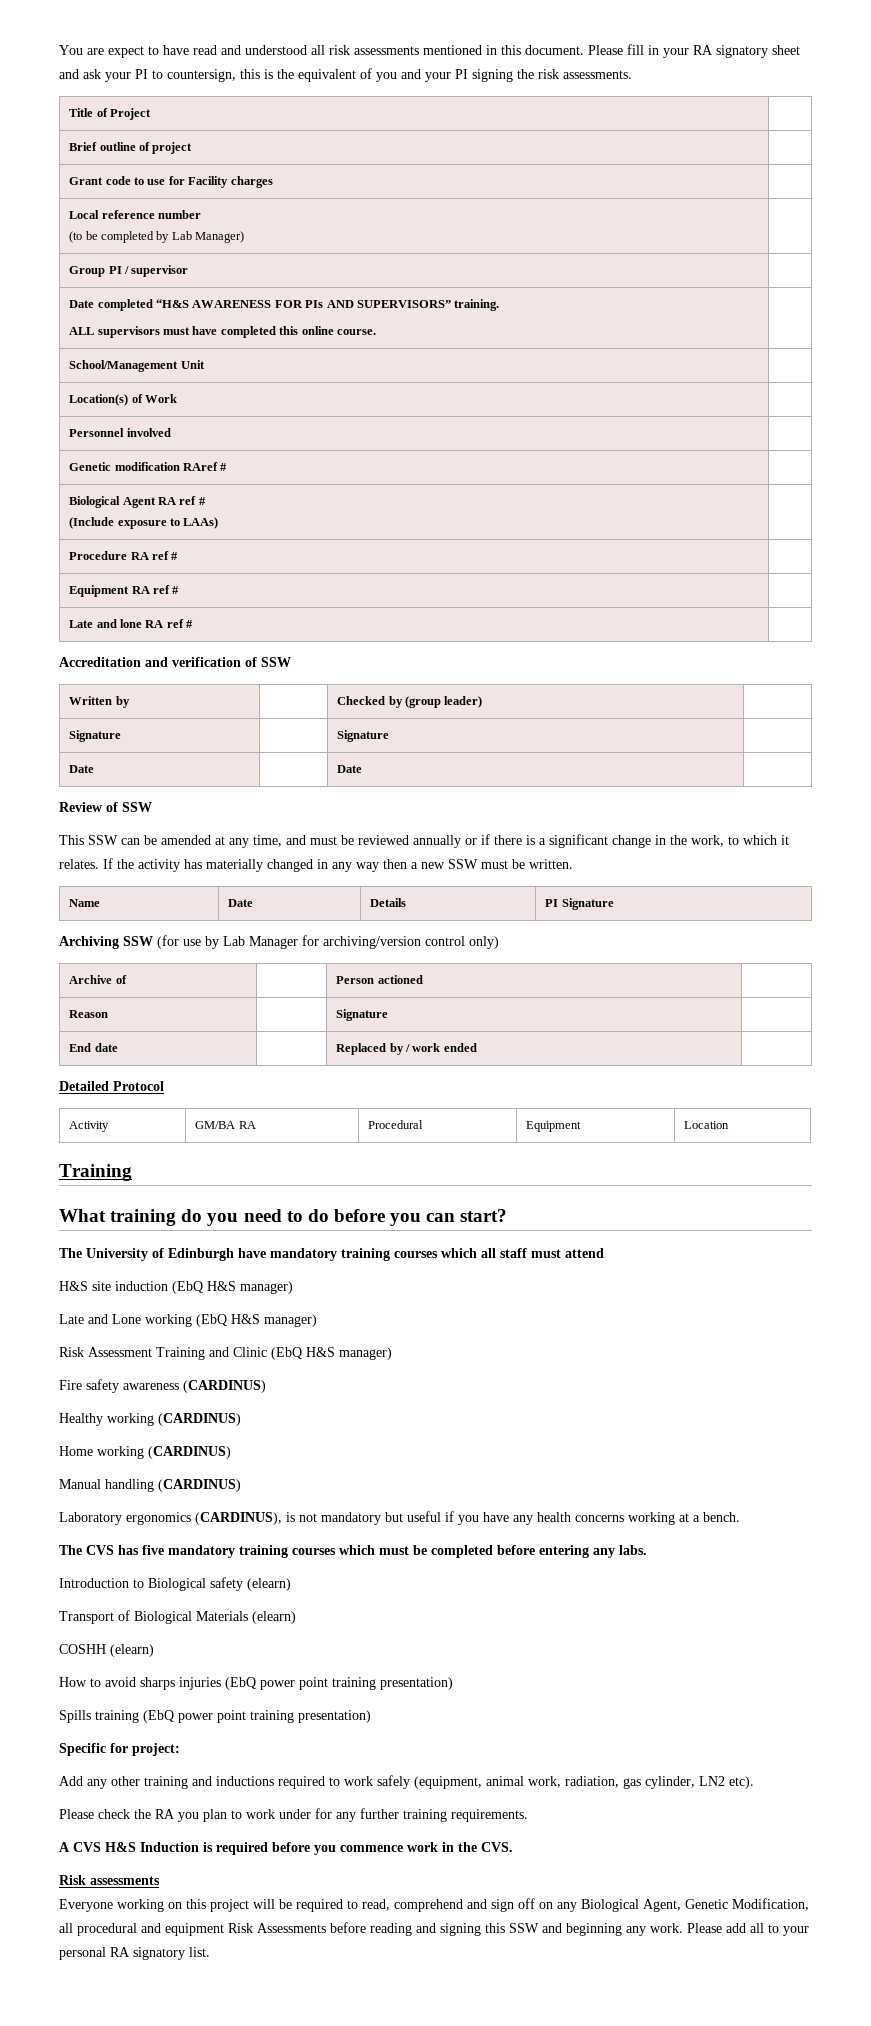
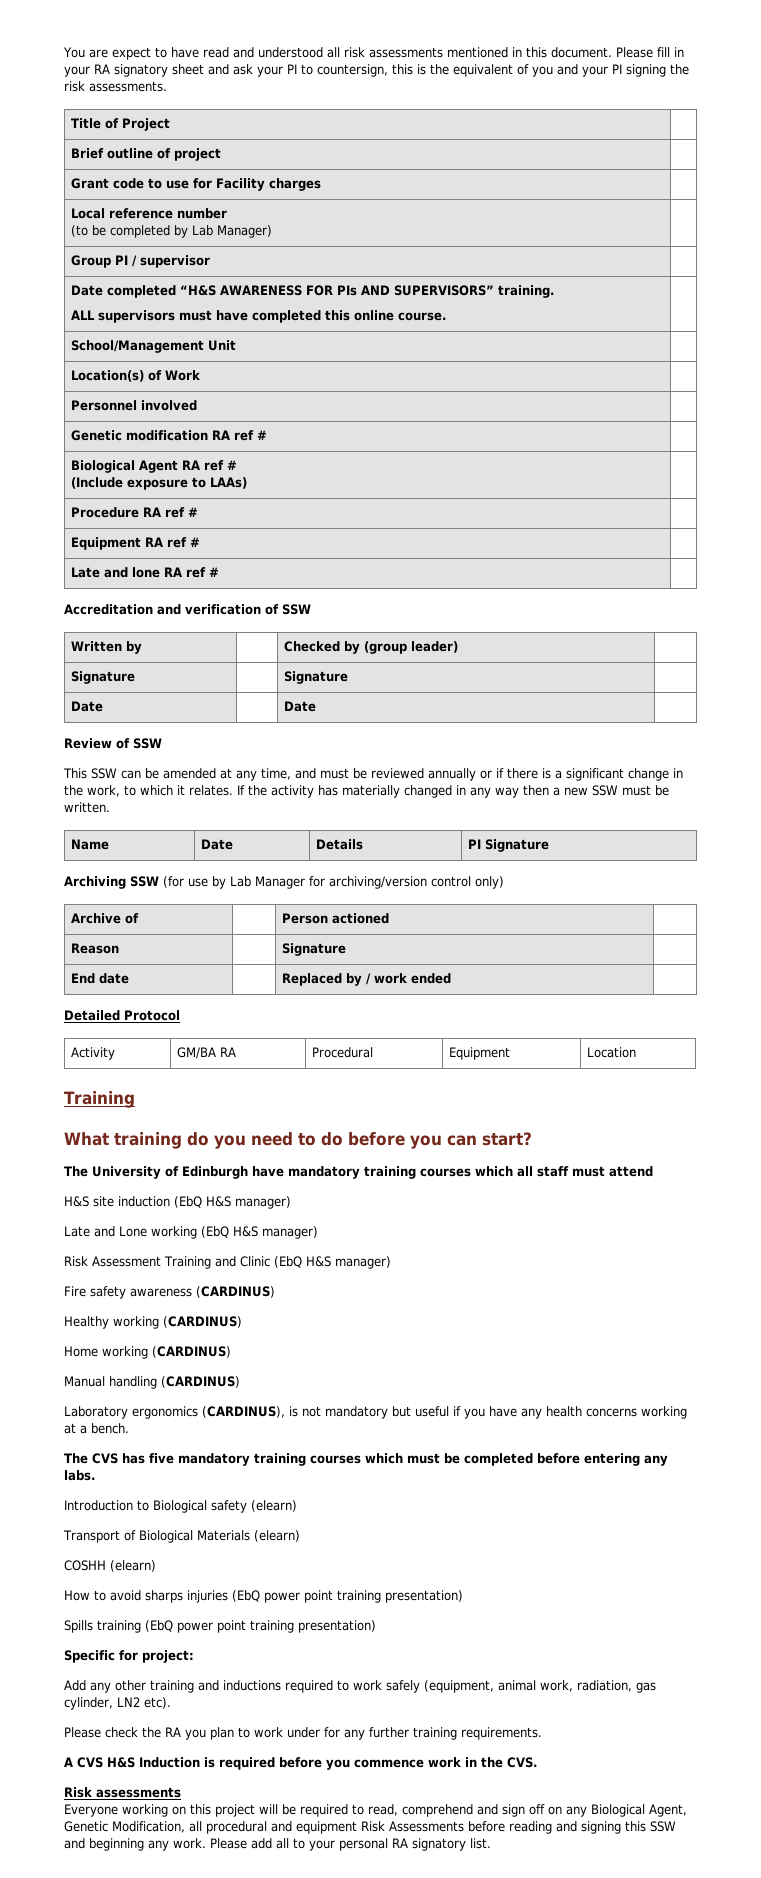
[183,462,219,471] RAref -> [212,430,255,441] RA ref

